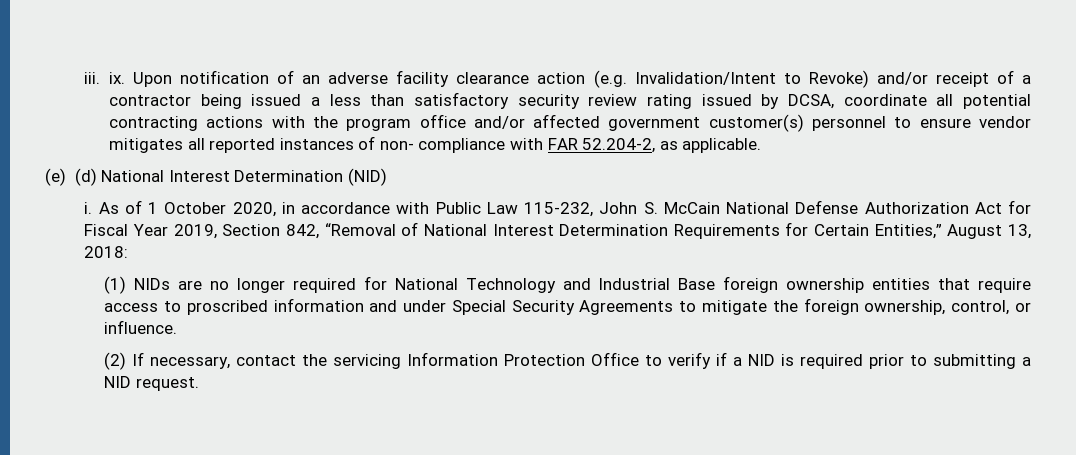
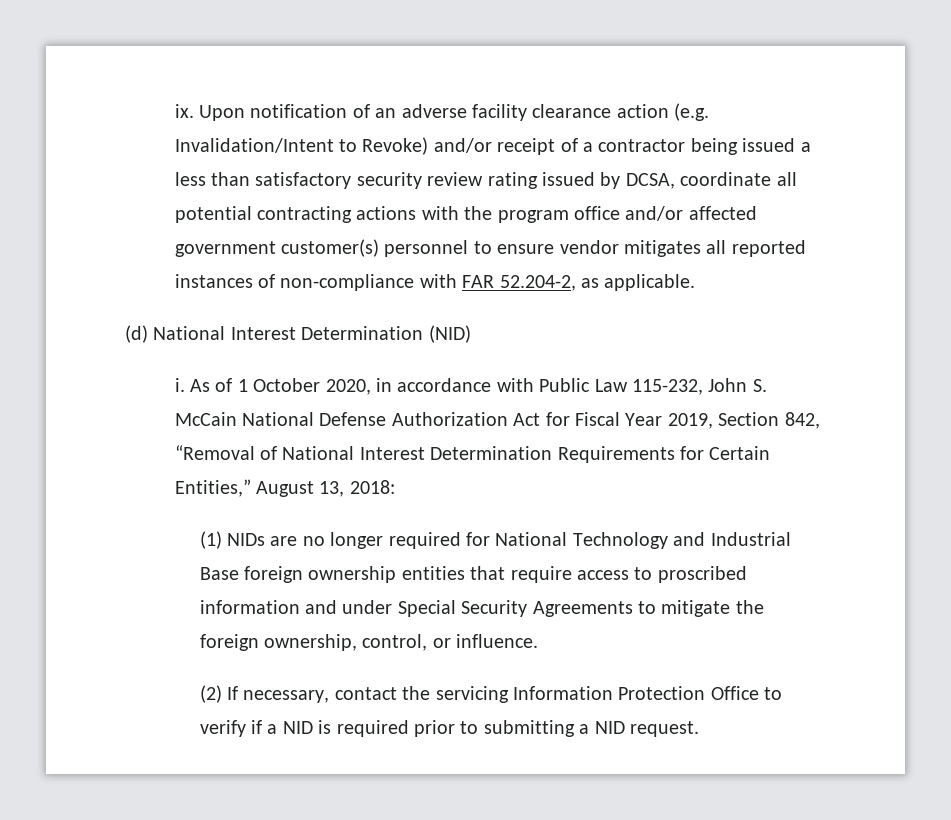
[84,72,101,84] iii. -> (174, 111) none
[379,138,506,153] non- compliance -> [280,274,415,291] non-compliance
[45,168,66,186] (e) -> (696, 282) none

